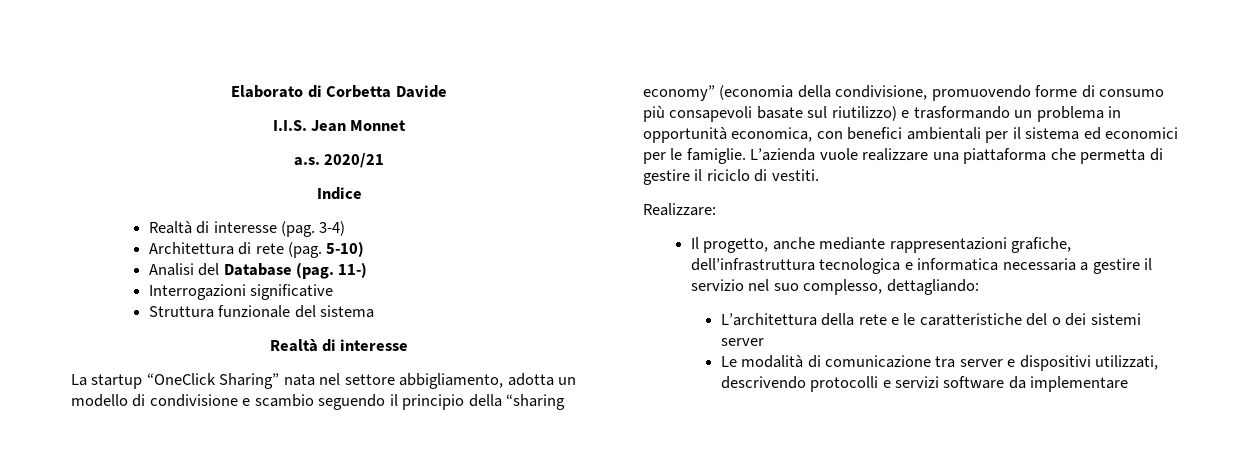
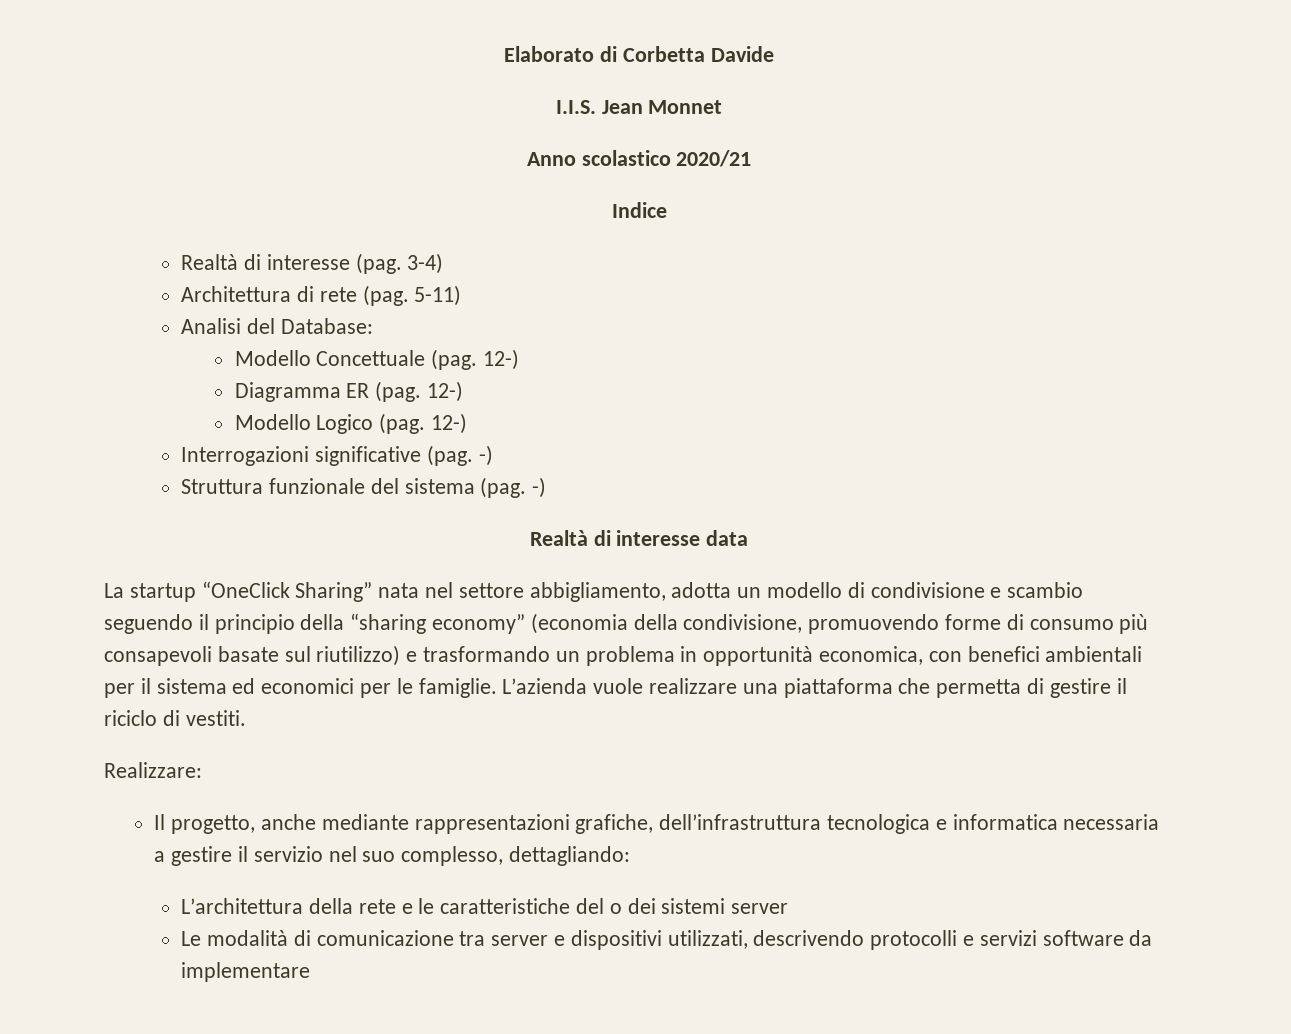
[293,157,320,166] a.s. -> [526,150,671,166] Anno scolastico
[326,241,365,257] 5-10) -> [414,285,462,306] 5-11)
[223,262,368,279] Database (pag. 11-) -> [280,318,373,334] [234,349,520,370] [234,381,464,402] [234,413,468,434] Database: // Modello Concettuale (pag. 12-) // Diagramma ER (pag. 12-) // Modello Logico (pag. 12-)
(334, 292) none -> [426,445,493,466] (pag. -)
[269,339,409,352] // Realtà di interesse -> [480,477,547,498] [529,530,749,546] (pag. -) // Realtà di interesse data

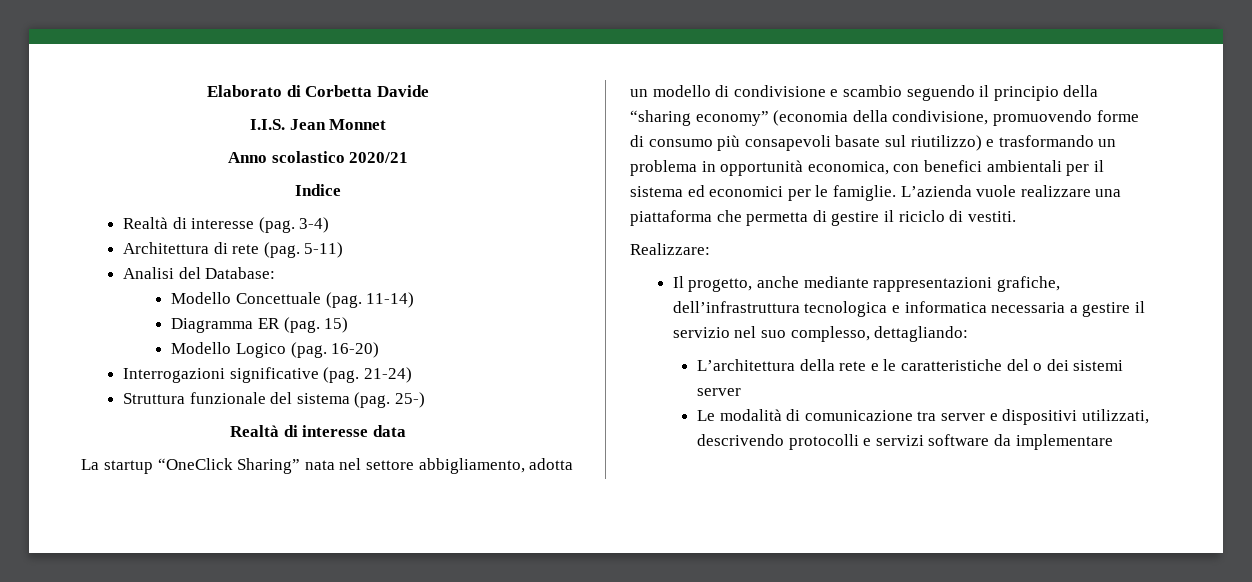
[483,349,520,370] 12-) -> [366,292,415,308] 11-14)
[427,381,464,402] 12-) -> [324,317,349,333] 15)
[431,413,468,434] 12-) -> [331,342,380,358] 16-20)
[478,445,493,466] -) -> [363,367,412,383] 21-24)
[532,477,547,498] -) -> [395,392,426,408] 25-)

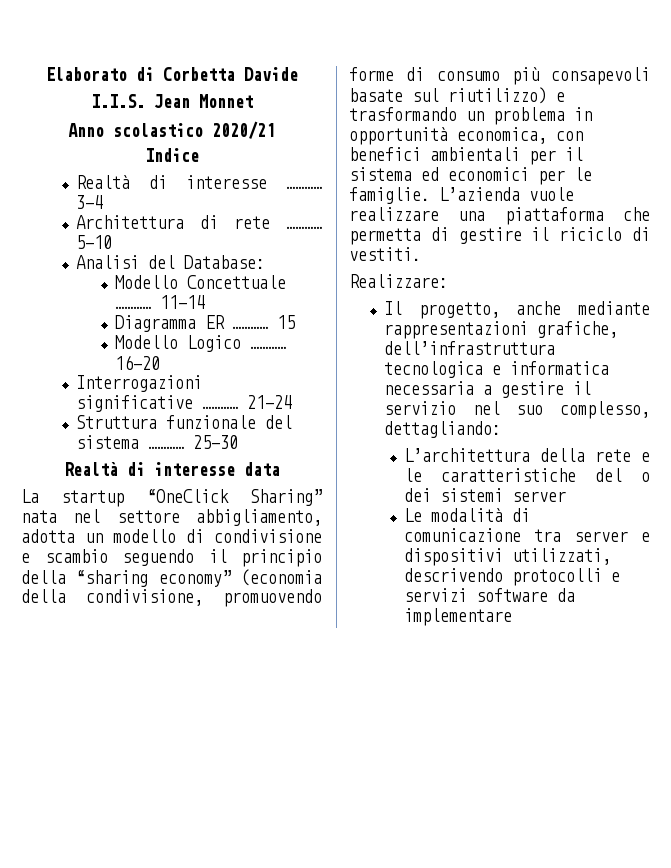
[258,217,330,233] (pag. 3-4) -> [286,186,322,189] [75,195,103,209] ………… 3-4
[263,242,344,258] (pag. 5-11) -> [286,226,322,229] [75,235,112,249] ………… 5-10
[325,292,415,308] (pag. 11-14) -> [114,295,205,309] ………… 11-14
[283,317,349,333] (pag. 15) -> [231,315,295,329] ………… 15
[290,342,380,358] (pag. 16-20) -> [249,346,286,349] [114,355,160,370] ………… 16-20
[323,367,412,383] (pag. 21-24) -> [201,395,292,409] ………… 21-24
[354,392,426,408] (pag. 25-) -> [147,435,238,449] ………… 25-30

